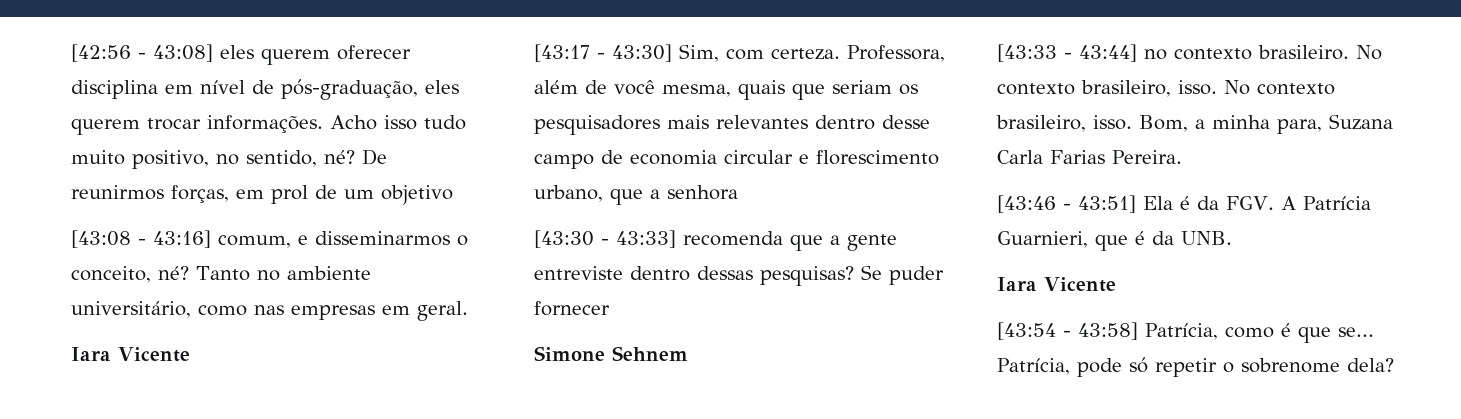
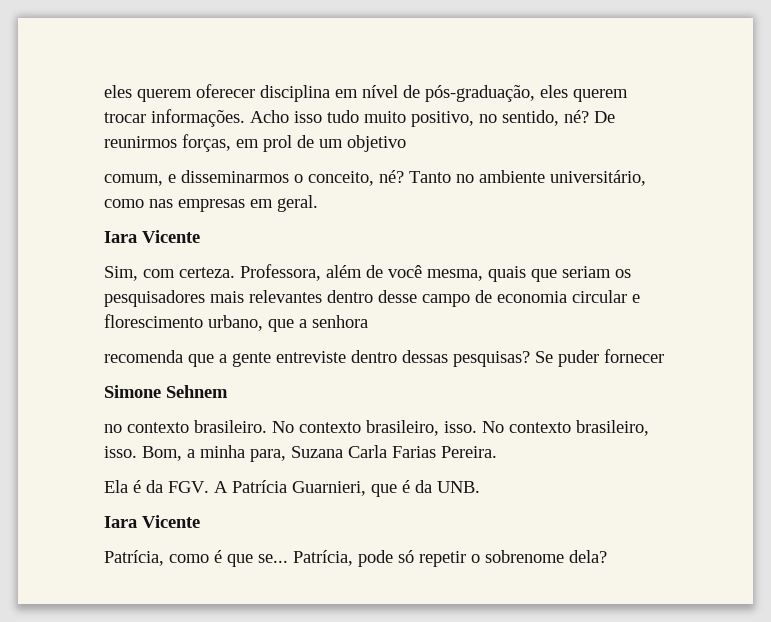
[71,44,213,62] [42:56 - 43:08] -> (104, 91) none
[71,230,211,248] [43:08 - 43:16] -> (406, 143) none
[534,44,672,62] [43:17 - 43:30] -> (200, 236) none
[534,230,676,248] [43:30 - 43:33] -> (368, 321) none
[997,44,1137,62] [43:33 - 43:44] -> (228, 391) none
[997,195,1136,213] [43:46 - 43:51] -> (497, 452) none
[997,322,1138,340] [43:54 - 43:58] -> (200, 521) none

